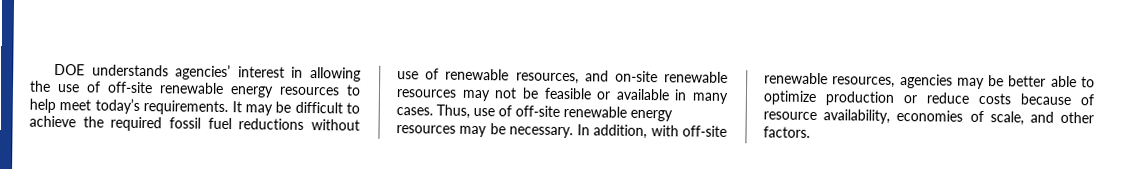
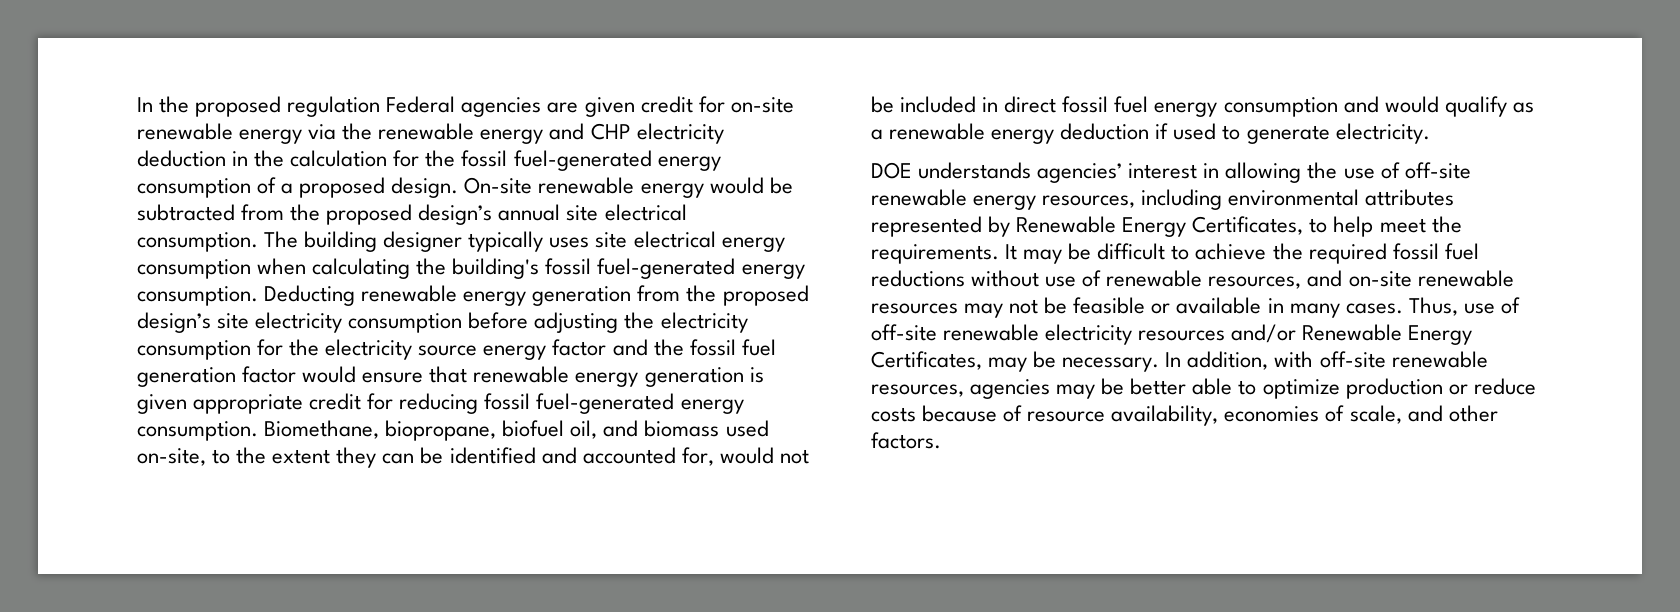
(54, 69) none -> [137,96,794,117] [137,123,724,144] [137,150,721,171] [137,177,793,198] [137,204,687,225] [137,231,785,252] [137,258,805,279] [137,285,809,306] [137,312,748,333] [137,339,776,360] [137,366,764,387] [137,393,744,414] [137,420,769,441] [137,447,809,468] [871,96,1534,117] [871,123,1430,144] In the proposed regulation Federal agencies are given credit for on-site renewable energy via the renewable energy and CHP electricity deduction in the calculation for the fossil fuel-generated energy consumption of a proposed design. On-site renewable energy would be subtracted from the proposed design’s annual site electrical consumption. The building designer typically uses site electrical energy consumption when calculating the building's fossil fuel-generated energy consumption. Deducting renewable energy generation from the proposed design’s site electricity consumption before adjusting the electricity consumption for the electricity source energy factor and the fossil fuel generation factor would ensure that renewable energy generation is given appropriate credit for reducing fossil fuel-generated energy consumption. Biomethane, biopropane, biofuel oil, and biomass used on-site, to the extent they can be identified and accounted for, would not be included in direct fossil fuel energy consumption and would qualify as a renewable energy deduction if used to generate electricity. //
[279,86,340,96] resources -> [1042,189,1455,210] [871,216,1304,237] resources, including environmental attributes represented by Renewable Energy Certificates,
[94,98,140,114] today’s -> [1431,216,1462,233] the
[630,109,673,122] [396,125,456,134] energy resources -> [1045,324,1473,345] [871,351,982,370] electricity resources and/or Renewable Energy Certificates,

